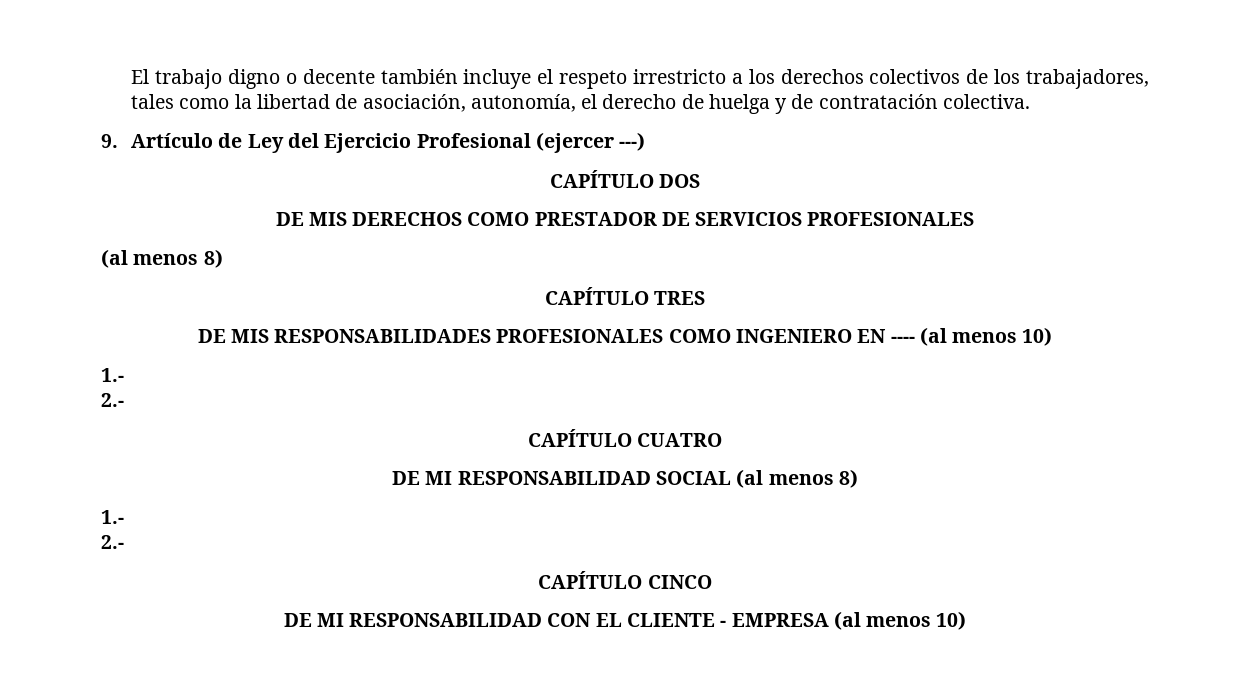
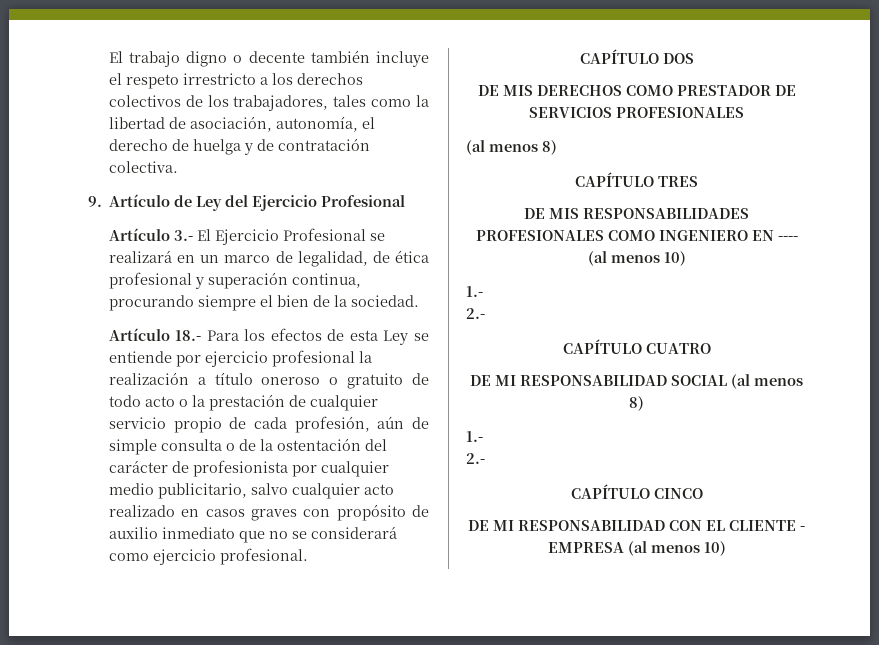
[535,132,646,153] (ejercer ---) -> [108,228,385,245] [108,250,429,267] [108,272,361,289] [108,295,419,311] [108,328,429,345] [108,350,372,367] [108,372,430,389] [108,394,378,411] [108,416,429,433] [108,438,387,455] [108,460,389,477] [108,483,394,499] [108,504,430,521] [108,526,397,543] [108,548,308,565] // Artículo 3.- El Ejercicio Profesional se realizará en un marco de legalidad, de ética profesional y superación continua, procurando siempre el bien de la sociedad. // Artículo 18.- Para los efectos de esta Ley se entiende por ejercicio profesional la realización a título oneroso o gratuito de todo acto o la prestación de cualquier servicio propio de cada profesión, aún de simple consulta o de la ostentación del carácter de profesionista por cualquier medio publicitario, salvo cualquier acto realizado en casos graves con propósito de auxilio inmediato que no se considerará como ejercicio profesional.

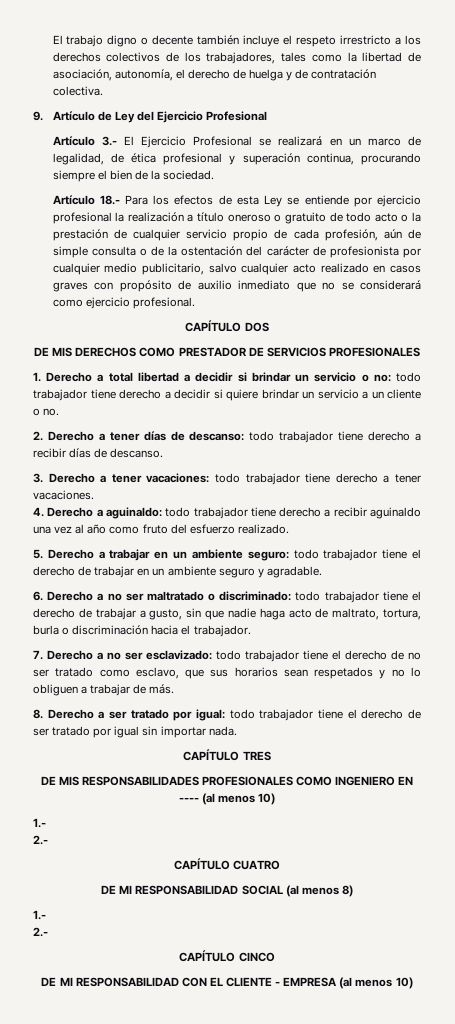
[466,140,557,155] (al menos 8) -> [33,372,421,382] [33,389,421,401] [33,408,60,416] [33,431,421,443] [33,448,164,458] [33,473,422,485] [33,490,94,500] [33,507,422,519] [33,524,289,534] [33,549,421,561] [33,566,322,578] [33,591,421,603] [33,608,421,620] [33,625,251,637] [33,650,421,662] [33,667,421,679] [33,684,175,696] [33,709,421,721] [33,726,237,738] 1. Derecho a total libertad a decidir si brindar un servicio o no: todo trabajador tiene derecho a decidir si quiere brindar un servicio a un cliente o no. // 2. Derecho a tener días de descanso: todo trabajador tiene derecho a recibir días de descanso. // 3. Derecho a tener vacaciones: todo trabajador tiene derecho a tener vacaciones. // 4. Derecho a aguinaldo: todo trabajador tiene derecho a recibir aguinaldo una vez al año como fruto del esfuerzo realizado. // 5. Derecho a trabajar en un ambiente seguro: todo trabajador tiene el derecho de trabajar en un ambiente seguro y agradable. // 6. Derecho a no ser maltratado o discriminado: todo trabajador tiene el derecho de trabajar a gusto, sin que nadie haga acto de maltrato, tortura, burla o discriminación hacia el trabajador. // 7. Derecho a no ser esclavizado: todo trabajador tiene el derecho de no ser tratado como esclavo, que sus horarios sean respetados y no lo obliguen a trabajar de más. // 8. Derecho a ser tratado por igual: todo trabajador tiene el derecho de ser tratado por igual sin importar nada.

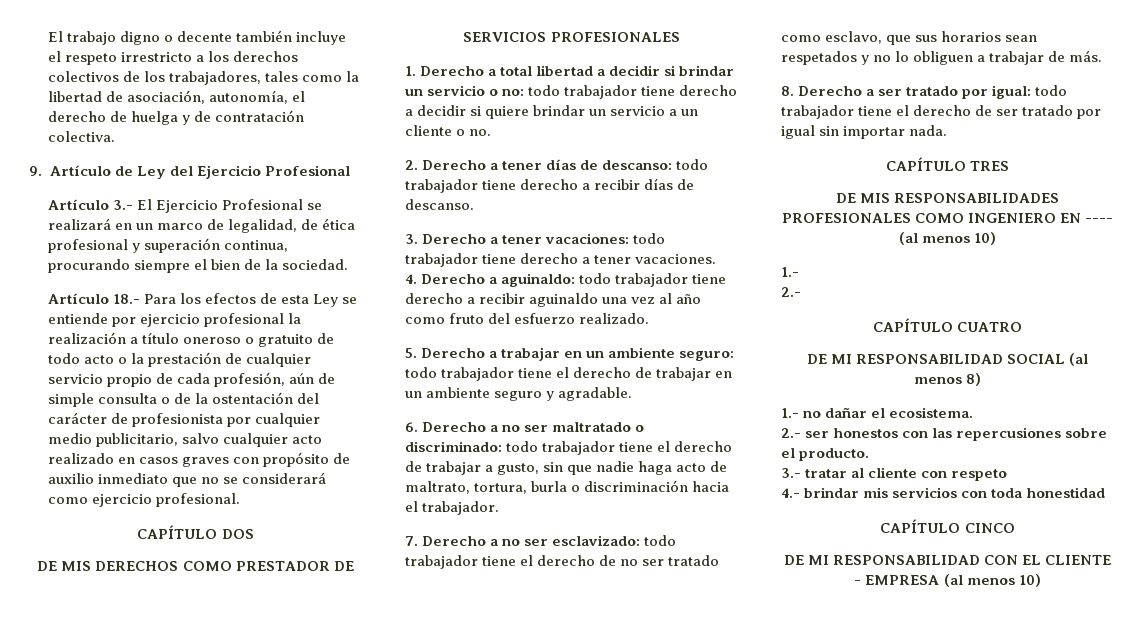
[33,927,48,937] // 2.- -> [803,407,974,418] [781,427,1108,441] [781,448,870,461] [781,467,1008,481] [781,487,1106,498] no dañar el ecosistema. // 2.- ser honestos con las repercusiones sobre el producto. // 3.- tratar al cliente con respeto // 4.- brindar mis servicios con toda honestidad

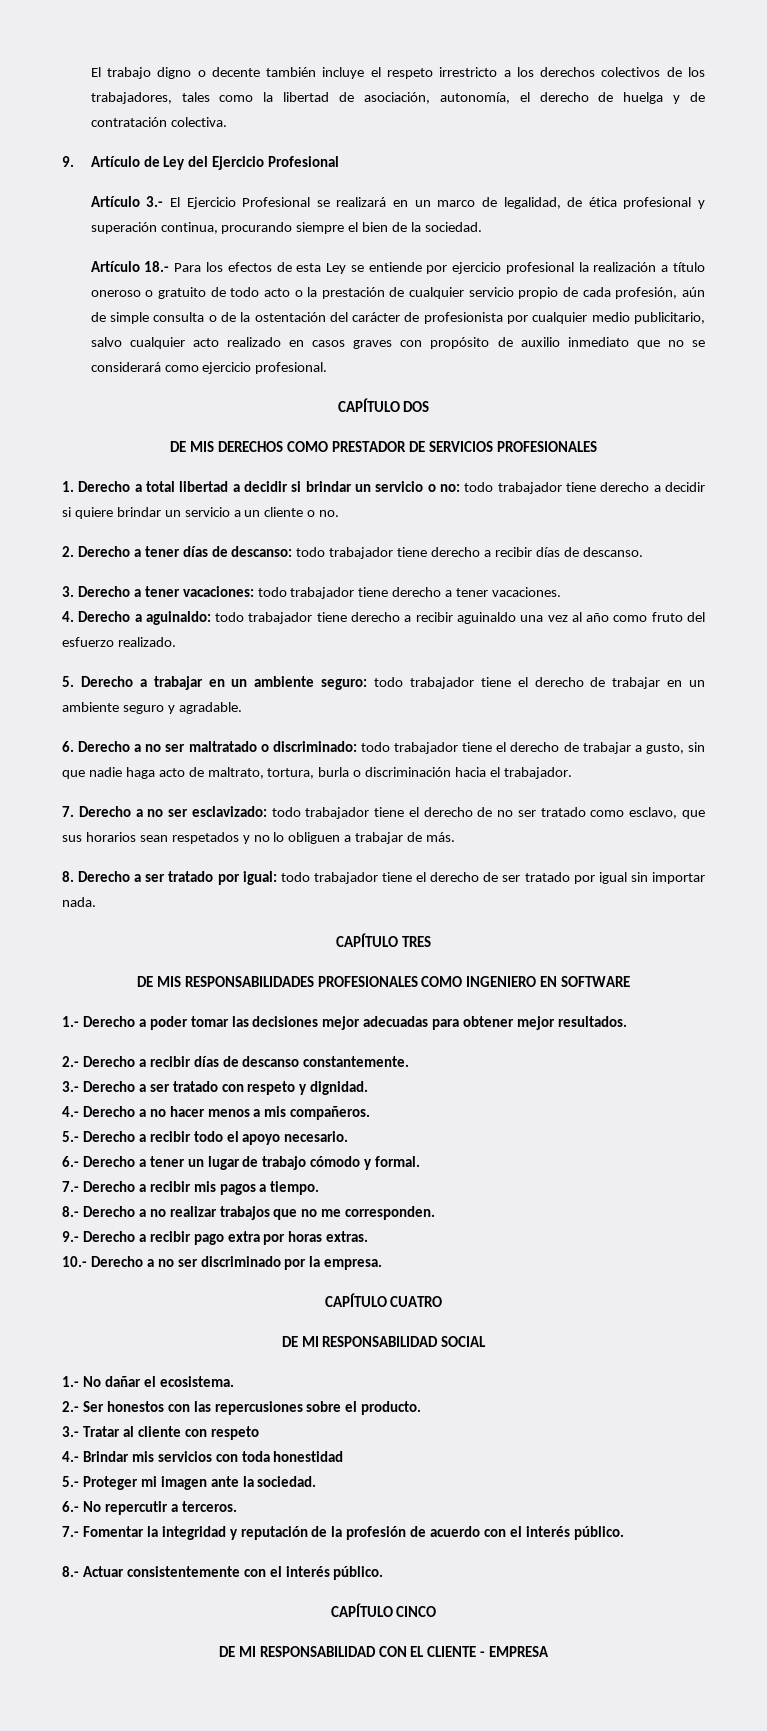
[1085,218,1114,223] [898,232,997,245] [781,267,799,277] [781,287,801,297] ---- (al menos 10) // 1.- // 2.- -> [561,976,631,987] [62,1016,627,1030] [62,1056,410,1067] [62,1081,369,1095] [62,1106,371,1120] [62,1131,349,1145] [62,1156,421,1170] [62,1181,320,1195] [62,1206,436,1220] [62,1231,369,1245] [62,1256,383,1270] SOFTWARE // 1.- Derecho a poder tomar las decisiones mejor adecuadas para obtener mejor resultados. // 2.- Derecho a recibir días de descanso constantemente. // 3.- Derecho a ser tratado con respeto y dignidad. // 4.- Derecho a no hacer menos a mis compañeros. // 5.- Derecho a recibir todo el apoyo necesario. // 6.- Derecho a tener un lugar de trabajo cómodo y formal. // 7.- Derecho a recibir mis pagos a tiempo. // 8.- Derecho a no realizar trabajos que no me corresponden. // 9.- Derecho a recibir pago extra por horas extras. // 10.- Derecho a no ser discriminado por la empresa.
[1069,353,1089,366] [913,373,982,386] [781,408,822,418] (al menos 8) // 1.- no -> [62,1376,101,1387] // 1.- No
[805,431,830,438] ser -> [82,1401,104,1412] Ser
[805,469,848,478] tratar -> [82,1426,120,1437] Tratar
[804,487,860,498] brindar -> [82,1451,129,1462] Brindar
(1106, 492) none -> [62,1476,317,1490] [62,1501,237,1515] [62,1526,624,1540] [62,1566,384,1580] // 5.- Proteger mi imagen ante la sociedad. // 6.- No repercutir a terceros. // 7.- Fomentar la integridad y reputación de la profesión de acuerdo con el interés público. // 8.- Actuar consistentemente con el interés público.
[943,574,1041,587] (al menos 10) -> (550, 1651) none

